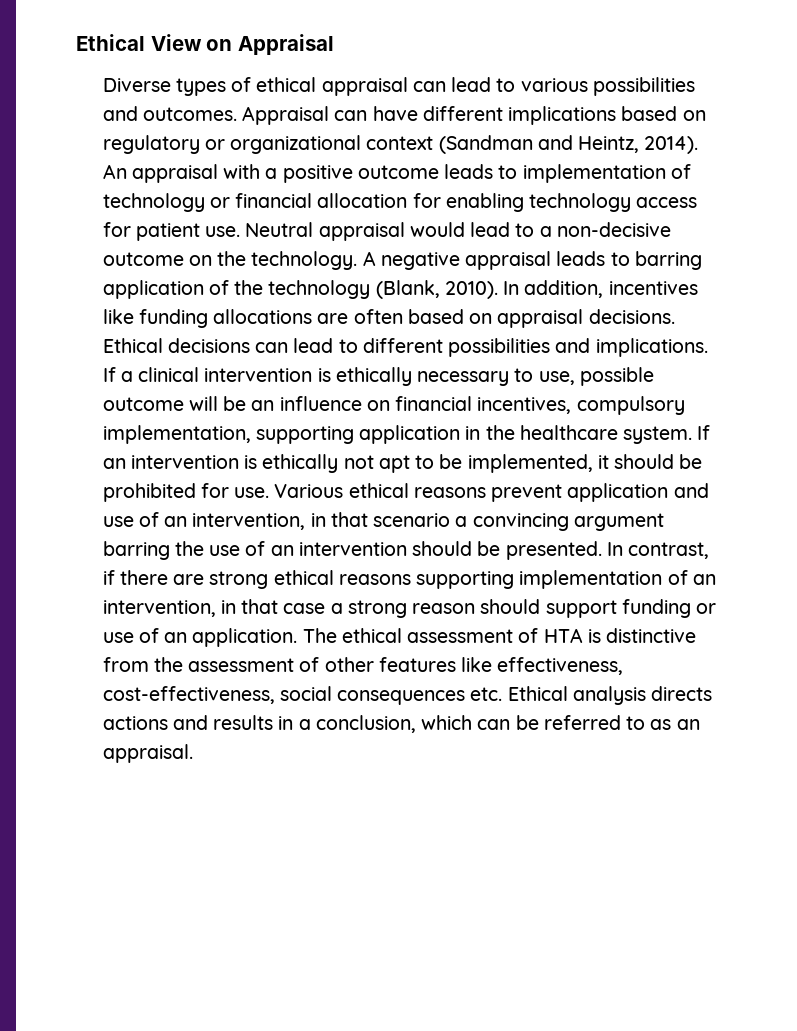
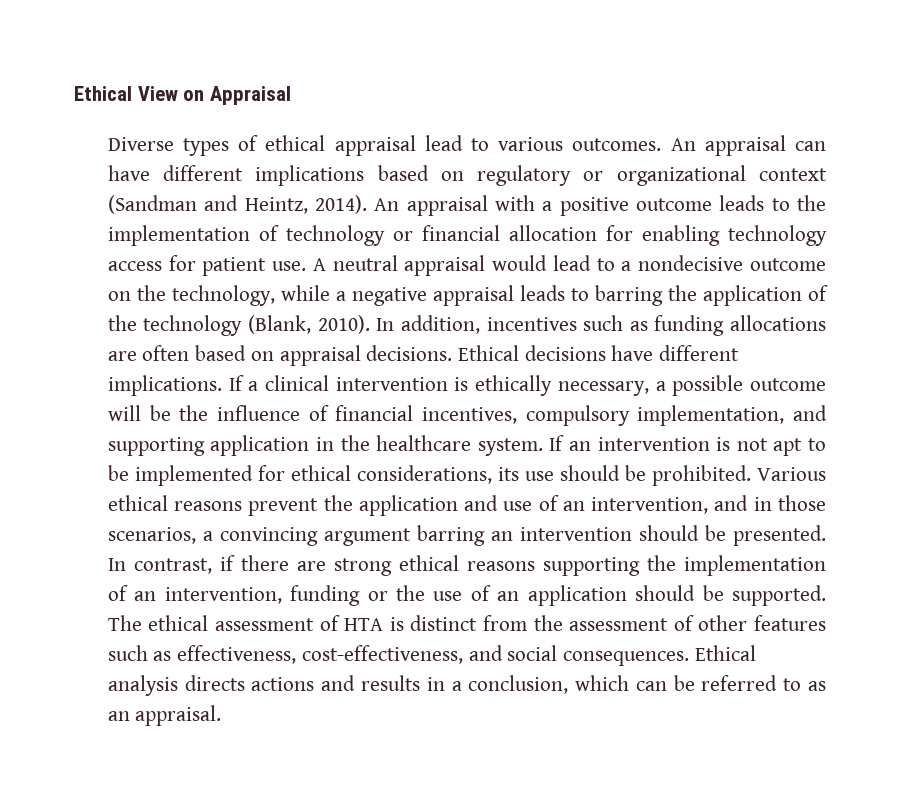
[412,81,446,92] can -> (416, 145) none
[592,77,695,96] [102,106,330,125] possibilities and outcomes. Appraisal -> [572,135,786,156] outcomes. An appraisal
(518, 172) none -> [797,195,827,211] the
[245,222,314,237] Neutral -> [312,255,398,271] A neutral
[556,222,671,237] non-decisive -> [638,255,744,271] nondecisive
[251,251,376,270] technology. A -> [171,285,346,306] technology, while a
(702, 260) none -> [667,285,697,301] the
[102,309,134,324] like -> [583,315,648,331] such as
[255,338,591,357] can lead to different possibilities and -> [611,345,739,361] have different
[417,368,575,386] necessary to use, -> [557,381,666,396] necessary, a
[251,396,390,411] an influence on -> [179,405,329,421] the influence of
(251, 434) none -> [793,405,827,421] and
[262,454,339,473] ethically -> (731, 444) none
[467,454,703,473] [102,483,270,502] implemented, it should be prohibited for use. -> [134,465,751,486] implemented for ethical considerations, its use should be prohibited.
(563, 493) none -> [323,495,353,511] the
[310,512,451,527] in that scenario -> [714,495,827,511] [107,527,196,544] and in those scenarios,
[174,541,266,556] the use of -> (485, 535) none
(515, 580) none -> [646,555,676,571] the
[220,599,617,618] in that case a strong reason should support -> (282, 595) none
[102,628,298,647] use of an application. -> [395,585,826,606] the use of an application should be supported.
[606,628,697,643] distinctive -> [410,615,478,631] distinct
[461,657,624,675] [102,686,503,705] like effectiveness, cost-effectiveness, social consequences etc. -> [107,645,689,666] such as effectiveness, cost-effectiveness, and social consequences.

